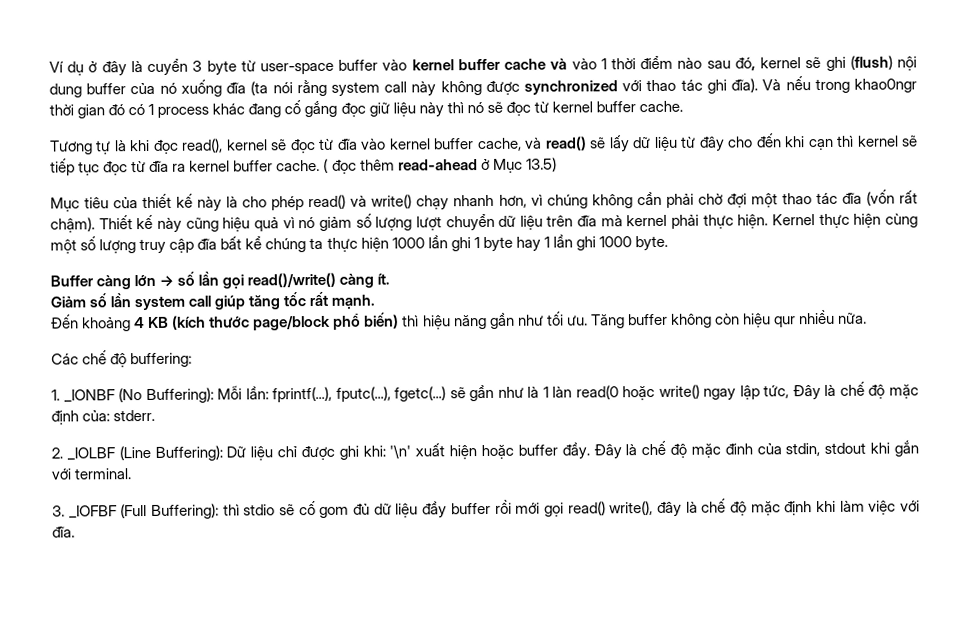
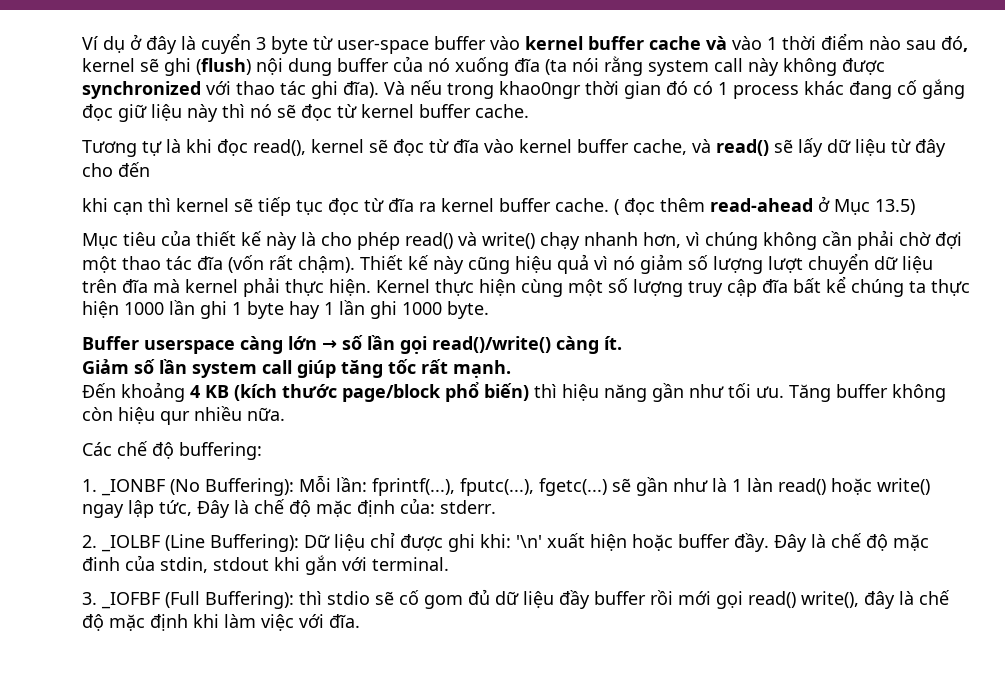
(782, 140) none -> (150, 169) //
(94, 281) none -> [144,340,235,354] userspace
[575,385,619,400] read(0 -> [778,478,826,495] read()

